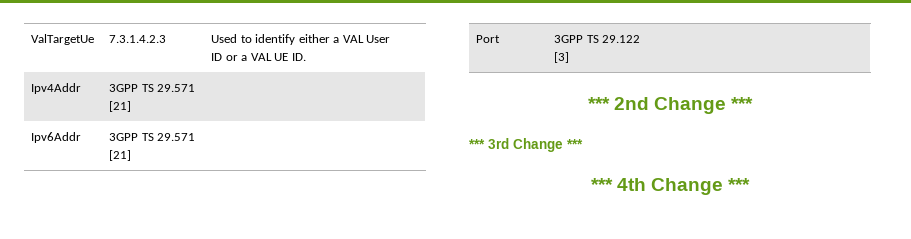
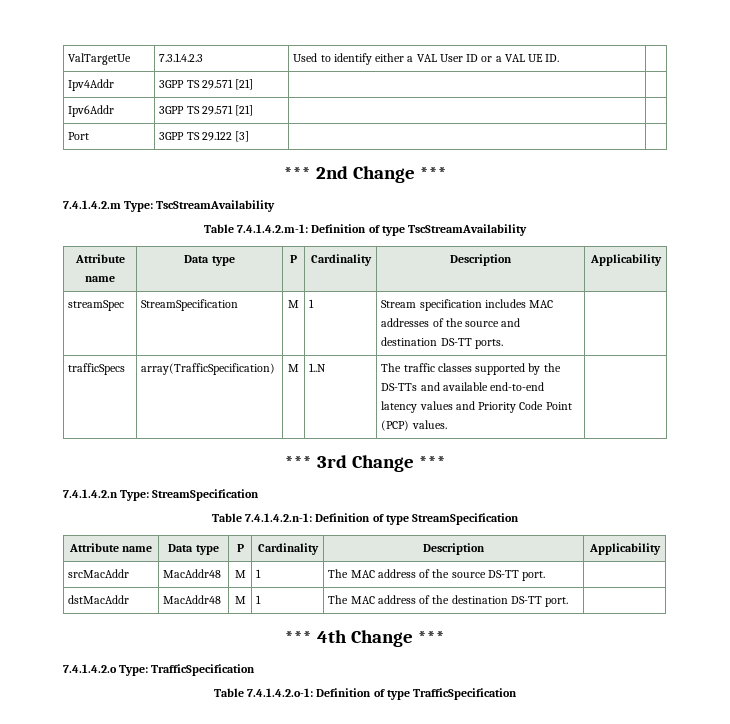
[469,138,583,152] [590,178,751,195] *** 3rd Change *** // *** 4th Change *** -> [63,200,276,212] [203,224,528,236] [74,254,125,263] [85,276,115,282] [184,255,235,266] [290,255,297,263] [310,254,372,266] [450,254,512,266] [589,254,662,266] [68,300,125,311] [141,299,239,311] [288,300,299,308] [309,299,315,308] [381,299,554,311] [381,318,521,327] [381,337,503,349] [68,363,126,375] [141,363,276,375] [288,364,299,372] [309,363,327,372] [381,363,561,375] [381,382,545,391] [381,401,572,413] [381,420,447,431] [284,455,446,472] [63,489,260,501] [211,513,520,525] [68,543,153,552] [168,544,219,555] [236,544,244,552] [257,543,319,555] [423,543,485,555] [588,543,661,555] [68,569,130,578] [163,569,222,578] [234,570,246,578] [256,569,262,578] [328,569,546,581] [68,595,130,604] [163,595,222,604] [234,596,246,604] [256,595,262,604] [328,595,569,607] [285,630,445,647] [63,664,256,676] [213,688,518,700] 7.4.1.4.2.m Type: TscStreamAvailability // Table 7.4.1.4.2.m-1: Definition of type TscStreamAvailability // Attribute name | Data type | P | Cardinality | Description | Applicability // streamSpec | StreamSpecification | M | 1 | Stream specification includes MAC addresses of the source and destination DS-TT ports. | // trafficSpecs | array(TrafficSpecification) | M | 1..N | The traffic classes supported by the DS-TTs and available end-to-end latency values and Priority Code Point (PCP) values. | // *** 3rd Change *** // 7.4.1.4.2.n Type: StreamSpecification // Table 7.4.1.4.2.n-1: Definition of type StreamSpecification // Attribute name | Data type | P | Cardinality | Description | Applicability // srcMacAddr | MacAddr48 | M | 1 | The MAC address of the source DS-TT port. | // dstMacAddr | MacAddr48 | M | 1 | The MAC address of the destination DS-TT port. | // *** 4th Change *** // 7.4.1.4.2.o Type: TrafficSpecification // Table 7.4.1.4.2.o-1: Definition of type TrafficSpecification

